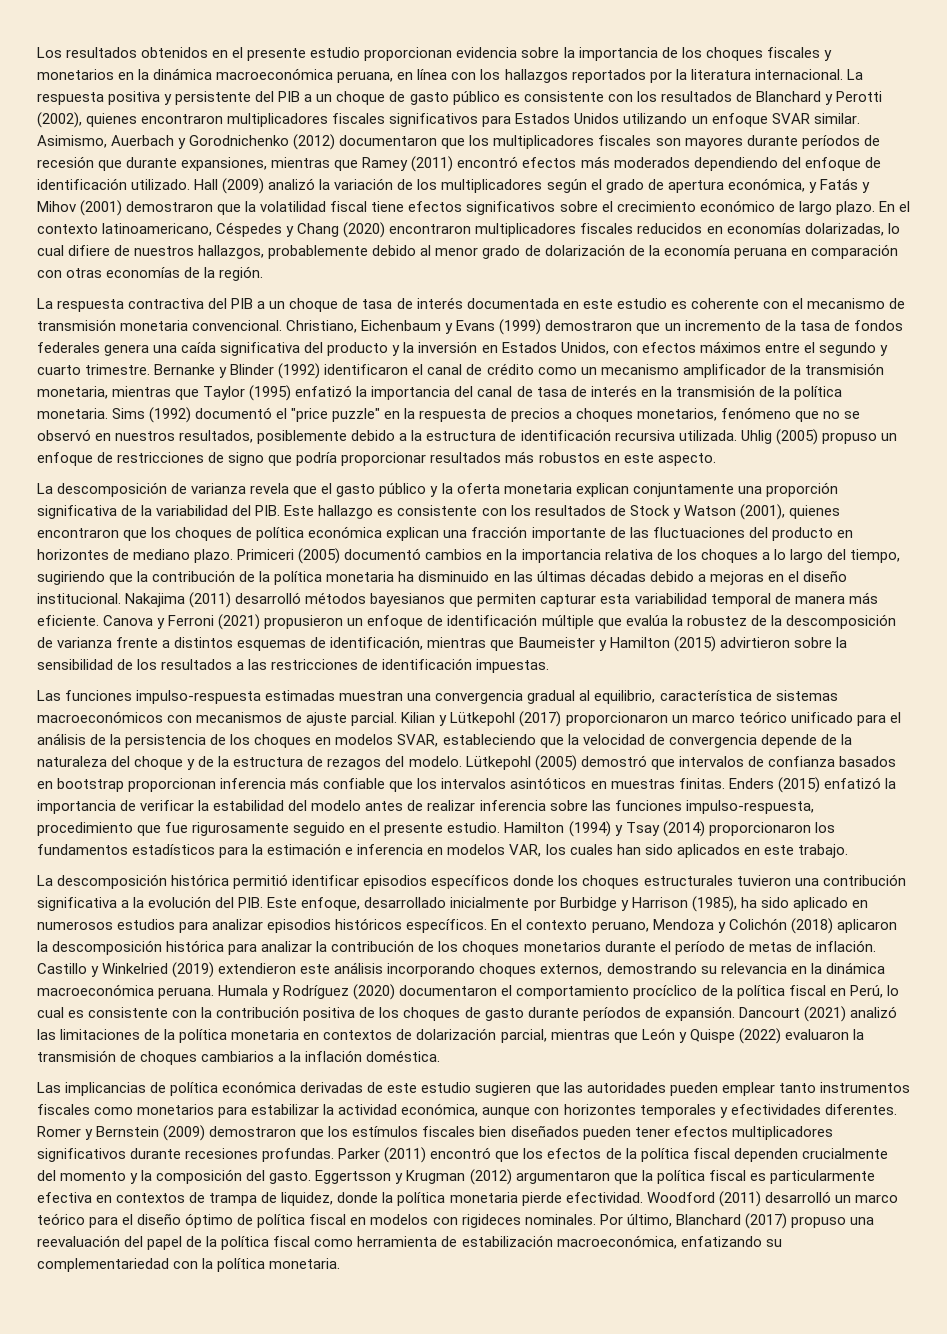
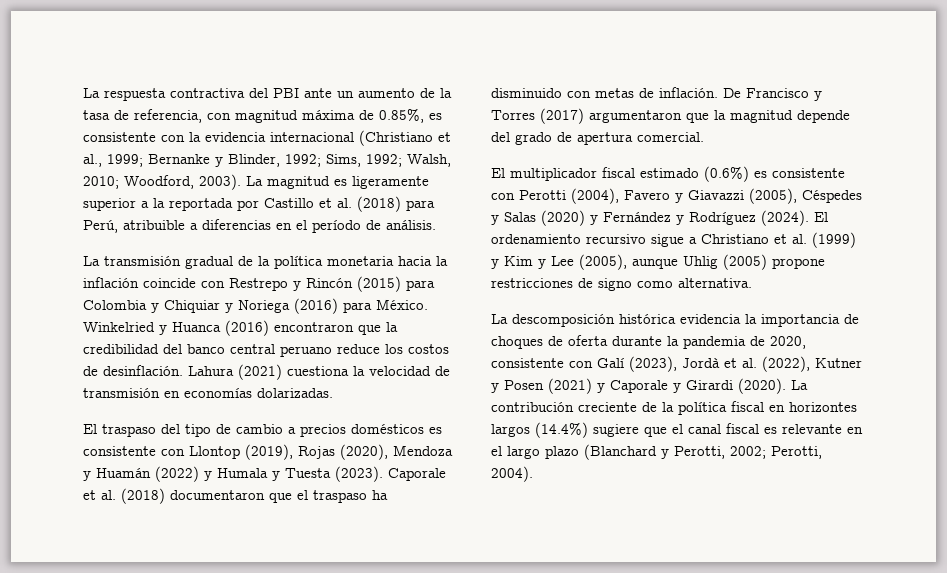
[37,47,832,61] [37,68,863,83] [37,91,882,105] [37,112,860,128] [37,134,880,150] [37,156,881,172] [37,178,870,194] [37,200,910,216] [37,222,900,238] [37,244,898,259] [37,266,264,281] [37,297,906,312] [37,319,903,335] [37,341,888,356] [37,363,884,379] [37,385,842,401] [37,407,860,423] [37,429,897,445] [37,451,716,466] [37,482,838,497] [37,504,840,520] [37,526,853,541] [37,548,900,564] [37,570,847,585] [37,592,878,608] [37,614,896,630] [37,636,847,652] [37,658,550,673] [37,690,838,704] [37,711,901,727] [37,733,852,748] [37,755,896,771] [37,777,896,793] [37,800,814,814] [37,821,835,837] [37,843,848,858] [37,874,906,889] [37,896,868,912] [37,918,897,934] [37,940,876,955] [37,962,885,978] [37,984,698,1000] Los resultados obtenidos en el presente estudio proporcionan evidencia sobre la importancia de los choques fiscales y monetarios en la dinámica macroeconómica peruana, en línea con los hallazgos reportados por la literatura internacional. La respuesta positiva y persistente del PIB a un choque de gasto público es consistente con los resultados de Blanchard y Perotti (2002), quienes encontraron multiplicadores fiscales significativos para Estados Unidos utilizando un enfoque SVAR similar. Asimismo, Auerbach y Gorodnichenko (2012) documentaron que los multiplicadores fiscales son mayores durante períodos de recesión que durante expansiones, mientras que Ramey (2011) encontró efectos más moderados dependiendo del enfoque de identificación utilizado. Hall (2009) analizó la variación de los multiplicadores según el grado de apertura económica, y Fatás y Mihov (2001) demostraron que la volatilidad fiscal tiene efectos significativos sobre el crecimiento económico de largo plazo. En el contexto latinoamericano, Céspedes y Chang (2020) encontraron multiplicadores fiscales reducidos en economías dolarizadas, lo cual difiere de nuestros hallazgos, probablemente debido al menor grado de dolarización de la economía peruana en comparación con otras economías de la región. // La respuesta contractiva del PIB a un choque de tasa de interés documentada en este estudio es coherente con el mecanismo de transmisión monetaria convencional. Christiano, Eichenbaum y Evans (1999) demostraron que un incremento de la tasa de fondos federales genera una caída significativa del producto y la inversión en Estados Unidos, con efectos máximos entre el segundo y cuarto trimestre. Bernanke y Blinder (1992) identificaron el canal de crédito como un mecanismo amplificador de la transmisión monetaria, mientras que Taylor (1995) enfatizó la importancia del canal de tasa de interés en la transmisión de la política monetaria. Sims (1992) documentó el "price puzzle" en la respuesta de precios a choques monetarios, fenómeno que no se observó en nuestros resultados, posiblemente debido a la estructura de identificación recursiva utilizada. Uhlig (2005) propuso un enfoque de restricciones de signo que podría proporcionar resultados más robustos en este aspecto. // La descomposición de varianza revela que el gasto público y la oferta monetaria explican conjuntamente una proporción significativa de la variabilidad del PIB. Este hallazgo es consistente con los resultados de Stock y Watson (2001), quienes encontraron que los choques de política económica explican una fracción importante de las fluctuaciones del producto en horizontes de mediano plazo. Primiceri (2005) documentó cambios en la importancia relativa de los choques a lo largo del tiempo, sugiriendo que la contribución de la política monetaria ha disminuido en las últimas décadas debido a mejoras en el diseño institucional. Nakajima (2011) desarrolló métodos bayesianos que permiten capturar esta variabilidad temporal de manera más eficiente. Canova y Ferroni (2021) propusieron un enfoque de identificación múltiple que evalúa la robustez de la descomposición de varianza frente a distintos esquemas de identificación, mientras que Baumeister y Hamilton (2015) advirtieron sobre la sensibilidad de los resultados a las restricciones de identificación impuestas. // Las funciones impulso-respuesta estimadas muestran una convergencia gradual al equilibrio, característica de sistemas macroeconómicos con mecanismos de ajuste parcial. Kilian y Lütkepohl (2017) proporcionaron un marco teórico unificado para el análisis de la persistencia de los choques en modelos SVAR, estableciendo que la velocidad de convergencia depende de la naturaleza del choque y de la estructura de rezagos del modelo. Lütkepohl (2005) demostró que intervalos de confianza basados en bootstrap proporcionan inferencia más confiable que los intervalos asintóticos en muestras finitas. Enders (2015) enfatizó la importancia de verificar la estabilidad del modelo antes de realizar inferencia sobre las funciones impulso-respuesta, procedimiento que fue rigurosamente seguido en el presente estudio. Hamilton (1994) y Tsay (2014) proporcionaron los fundamentos estadísticos para la estimación e inferencia en modelos VAR, los cuales han sido aplicados en este trabajo. // La descomposición histórica permitió identificar episodios específicos donde los choques estructurales tuvieron una contribución significativa a la evolución del PIB. Este enfoque, desarrollado inicialmente por Burbidge y Harrison (1985), ha sido aplicado en numerosos estudios para analizar episodios históricos específicos. En el contexto peruano, Mendoza y Colichón (2018) aplicaron la descomposición histórica para analizar la contribución de los choques monetarios durante el período de metas de inflación. Castillo y Winkelried (2019) extendieron este análisis incorporando choques externos, demostrando su relevancia en la dinámica macroeconómica peruana. Humala y Rodríguez (2020) documentaron el comportamiento procíclico -> [83,88,452,101] [83,108,442,123] [83,130,451,146] [83,154,451,167] [83,174,429,190] [83,196,435,212] [83,219,436,233] [83,256,448,269] [83,276,435,292] [83,298,428,314] [83,320,398,336] [83,344,449,357] [83,364,450,380] [83,388,333,398] [83,424,442,437] [83,444,453,460] [83,466,446,482] [83,488,388,504] [491,87,822,101] [491,108,850,124] [491,132,704,145] [491,166,845,182] [491,188,862,204] [491,210,828,226] [491,232,856,248] [491,254,825,270] [491,278,752,291] [491,314,859,327] [491,335,806,349] [491,356,862,372] [491,378,808,394] [491,402,637,412] La respuesta contractiva del PBI ante un aumento de la tasa de referencia, con magnitud máxima de 0.85%, es consistente con la evidencia internacional (Christiano et al., 1999; Bernanke y Blinder, 1992; Sims, 1992; Walsh, 2010; Woodford, 2003). La magnitud es ligeramente superior a la reportada por Castillo et al. (2018) para Perú, atribuible a diferencias en el período de análisis. // La transmisión gradual de la política monetaria hacia la inflación coincide con Restrepo y Rincón (2015) para Colombia y Chiquiar y Noriega (2016) para México. Winkelried y Huanca (2016) encontraron que la credibilidad del banco central peruano reduce los costos de desinflación. Lahura (2021) cuestiona la velocidad de transmisión en economías dolarizadas. // El traspaso del tipo de cambio a precios domésticos es consistente con Llontop (2019), Rojas (2020), Mendoza y Huamán (2022) y Humala y Tuesta (2023). Caporale et al. (2018) documentaron que el traspaso ha disminuido con metas de inflación. De Francisco y Torres (2017) argumentaron que la magnitud depende del grado de apertura comercial. // El multiplicador fiscal estimado (0.6%) es consistente con Perotti (2004), Favero y Giavazzi (2005), Céspedes y Salas (2020) y Fernández y Rodríguez (2024). El ordenamiento recursivo sigue a Christiano et al. (1999) y Kim y Lee (2005), aunque Uhlig (2005) propone restricciones de signo como alternativa. // La descomposición histórica evidencia la importancia de choques de oferta durante la pandemia de 2020, consistente con Galí (2023), Jordà et al. (2022), Kutner y Posen (2021) y Caporale y Girardi (2020). La contribución creciente
[849,985,899,998] [37,1006,897,1022] [37,1028,864,1044] [37,1050,441,1065] [37,1081,910,1096] [37,1103,897,1118] [37,1125,833,1141] [37,1147,888,1163] [37,1169,875,1185] [37,1191,898,1207] [37,1213,874,1229] [37,1235,782,1250] [37,1258,341,1272] Perú, lo cual es consistente con la contribución positiva de los choques de gasto durante períodos de expansión. Dancourt (2021) analizó las limitaciones de la política monetaria en contextos de dolarización parcial, mientras que León y Quispe (2022) evaluaron la transmisión de choques cambiarios a la inflación doméstica. // Las implicancias de política económica derivadas de este estudio sugieren que las autoridades pueden emplear tanto instrumentos fiscales como monetarios para estabilizar la actividad económica, aunque con horizontes temporales y efectividades diferentes. Romer y Bernstein (2009) demostraron que los estímulos fiscales bien diseñados pueden tener efectos multiplicadores significativos durante recesiones profundas. Parker (2011) encontró que los efectos de la política fiscal dependen crucialmente del momento y la composición del gasto. Eggertsson y Krugman (2012) argumentaron que la política fiscal es particularmente efectiva en contextos de trampa de liquidez, donde la política monetaria pierde efectividad. Woodford (2011) desarrolló un marco teórico para el diseño óptimo de política fiscal en modelos con rigideces nominales. Por último, Blanchard (2017) propuso una reevaluación del papel de la política fiscal como herramienta de estabilización macroeconómica, enfatizando su complementariedad con la política monetaria. -> [789,402,857,412] [491,422,863,438] [491,444,822,460] [491,466,533,482] horizontes largos (14.4%) sugiere que el canal fiscal es relevante en el largo plazo (Blanchard y Perotti, 2002; Perotti, 2004).

